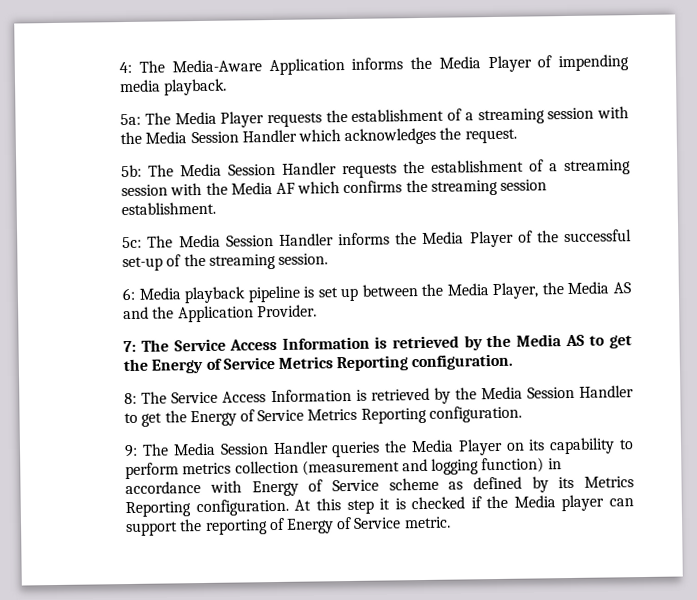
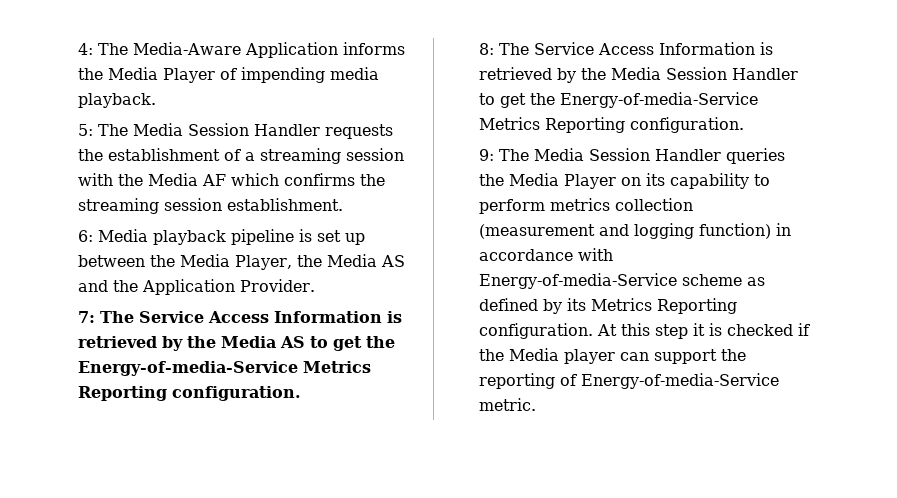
[120,106,630,128] [120,127,517,146] [121,164,143,178] 5a: The Media Player requests the establishment of a streaming session with the Media Session Handler which acknowledges the request. // 5b: -> [78,124,94,136] 5:
[122,229,632,249] [122,253,328,272] // 5c: The Media Session Handler informs the Media Player of the successful set-up of the streaming session. -> (344, 204) none
[151,357,275,374] Energy of Service -> [78,361,299,376] Energy-of-media-Service
[189,409,305,427] Energy of Service -> [560,92,759,108] Energy-of-media-Service
[251,479,379,497] Energy of Service -> [479,273,678,289] Energy-of-media-Service
[285,516,402,534] Energy of Service -> [581,373,780,389] Energy-of-media-Service

